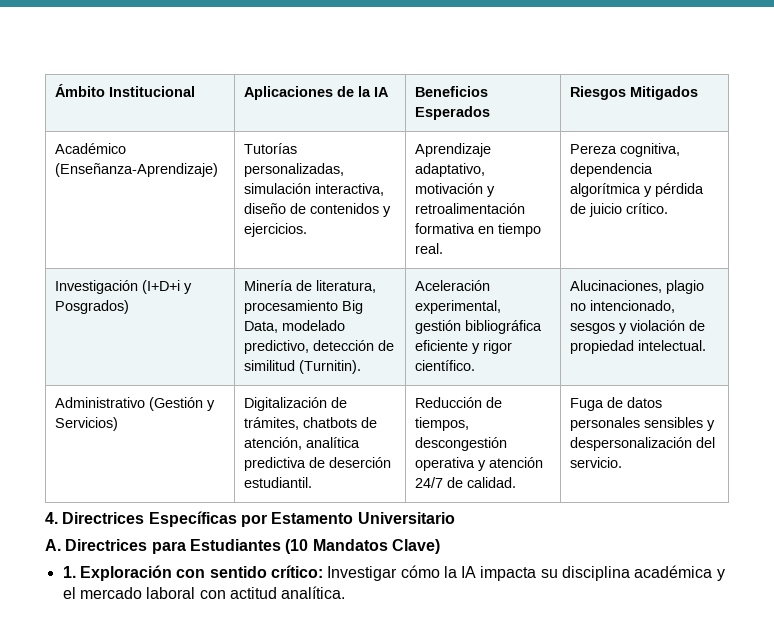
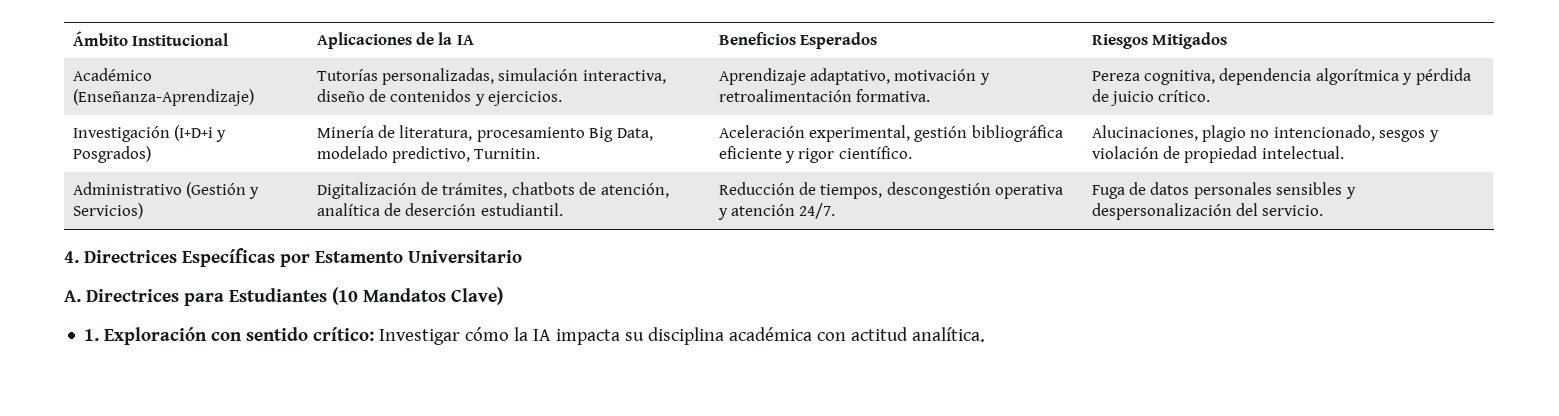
[415,223,542,237] [415,243,444,254] formativa en tiempo real. -> [855,89,930,102] formativa.
[313,340,395,351] [244,360,362,374] detección de similitud (Turnitin). -> [474,148,541,159] Turnitin.
[244,457,307,471] predictiva -> (380, 209) none
[415,477,517,488] 24/7 de calidad. -> [799,203,836,219] 24/7.
[716,569,725,581] [62,587,196,599] y el mercado laboral -> (813, 334) none

